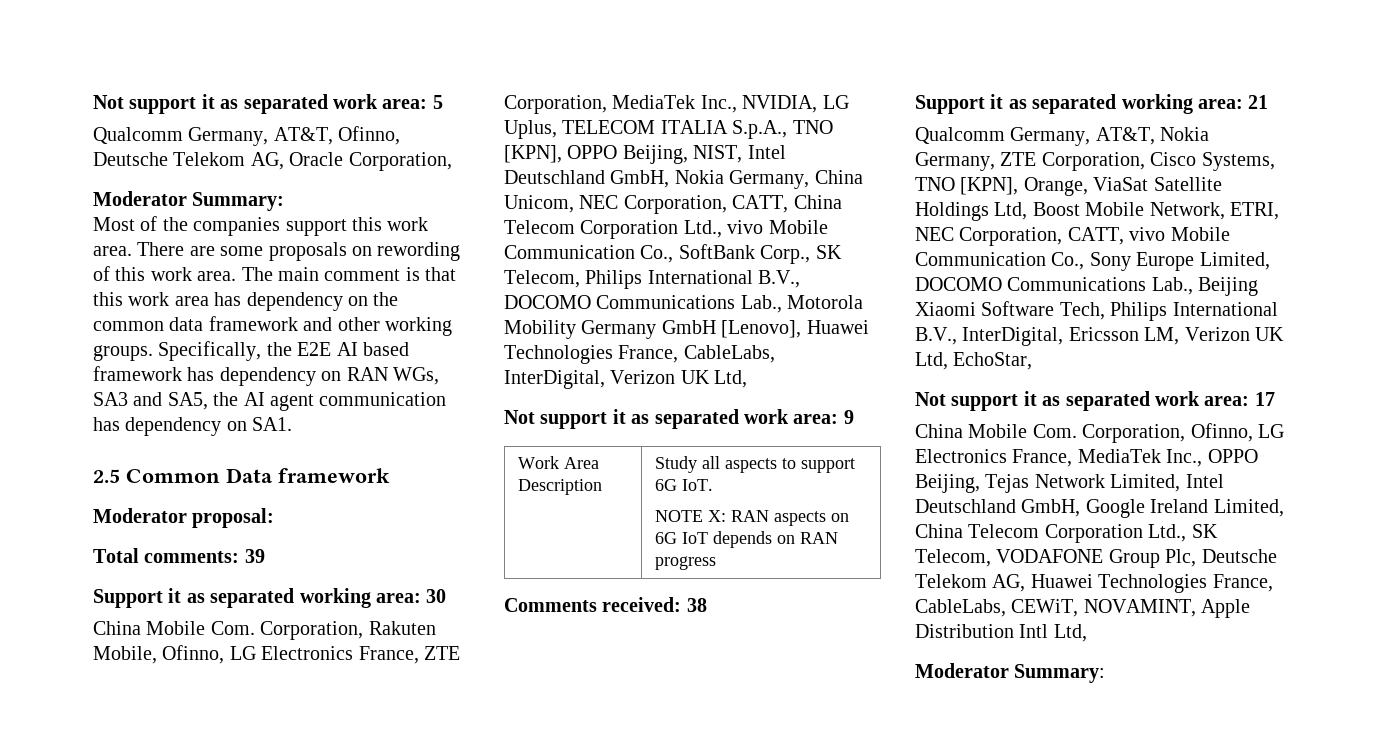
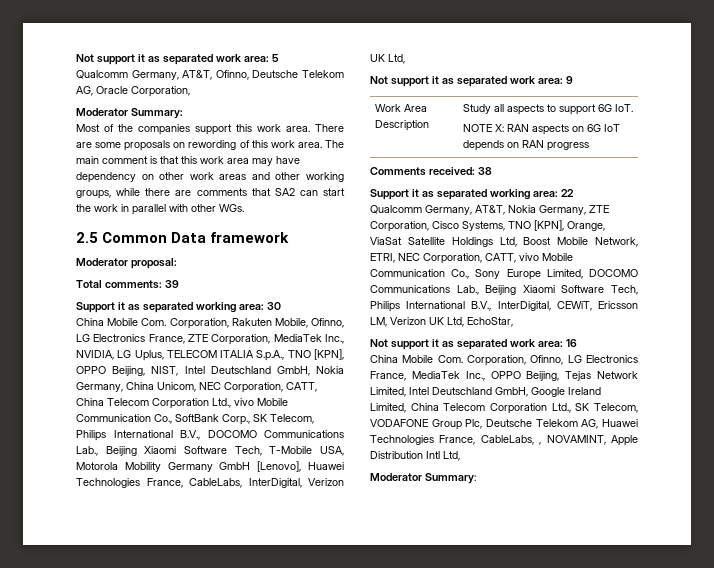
[214,292,399,311] [93,316,452,336] [93,341,409,361] [93,366,439,386] [93,392,447,411] [93,417,293,436] has dependency on the common data framework and other working groups. Specifically, the E2E AI based framework has dependency on RAN WGs, SA3 and SA5, the AI agent communication has dependency on SA1. -> [252,156,300,166] [76,172,345,183] [76,188,345,199] [76,204,244,215] may have dependency on other work areas and other working groups, while there are comments that SA2 can start the work in parallel with other WGs.
(782, 304) none -> [105,446,344,456] Beijing Xiaomi Software Tech, T-Mobile USA,
[1248,95,1269,109] 21 -> [561,189,574,197] 22
(1064, 336) none -> [556,301,592,311] CEWiT,
[1254,392,1275,406] 17 -> [566,339,577,347] 16
[1011,599,1079,617] CEWiT, -> [539,442,542,445] ,

